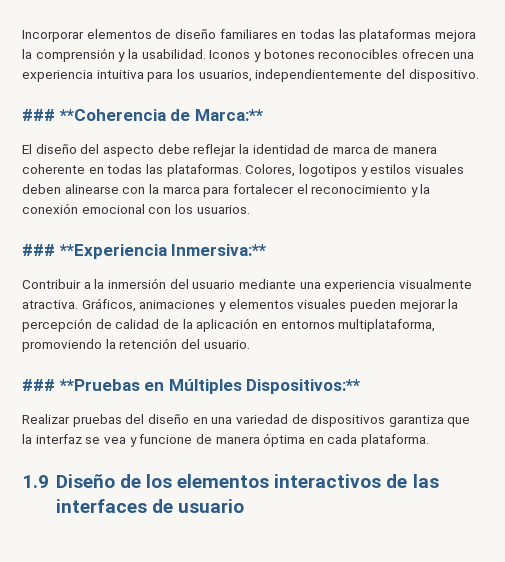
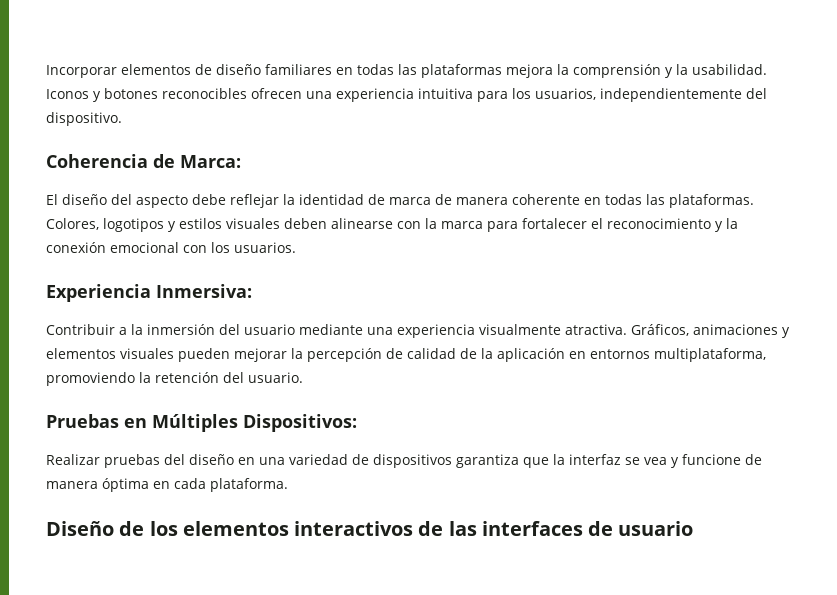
[22,109,263,121] ### **Coherencia de Marca:** -> [46,154,241,168] Coherencia de Marca:
[22,244,267,259] ### **Experiencia Inmersiva:** -> [46,284,252,302] Experiencia Inmersiva:
[22,379,140,391] ### **Pruebas -> [46,414,119,428] Pruebas
[246,379,361,394] Dispositivos:** -> [243,414,357,432] Dispositivos:
[22,475,49,488] 1.9 -> (288, 485) none

